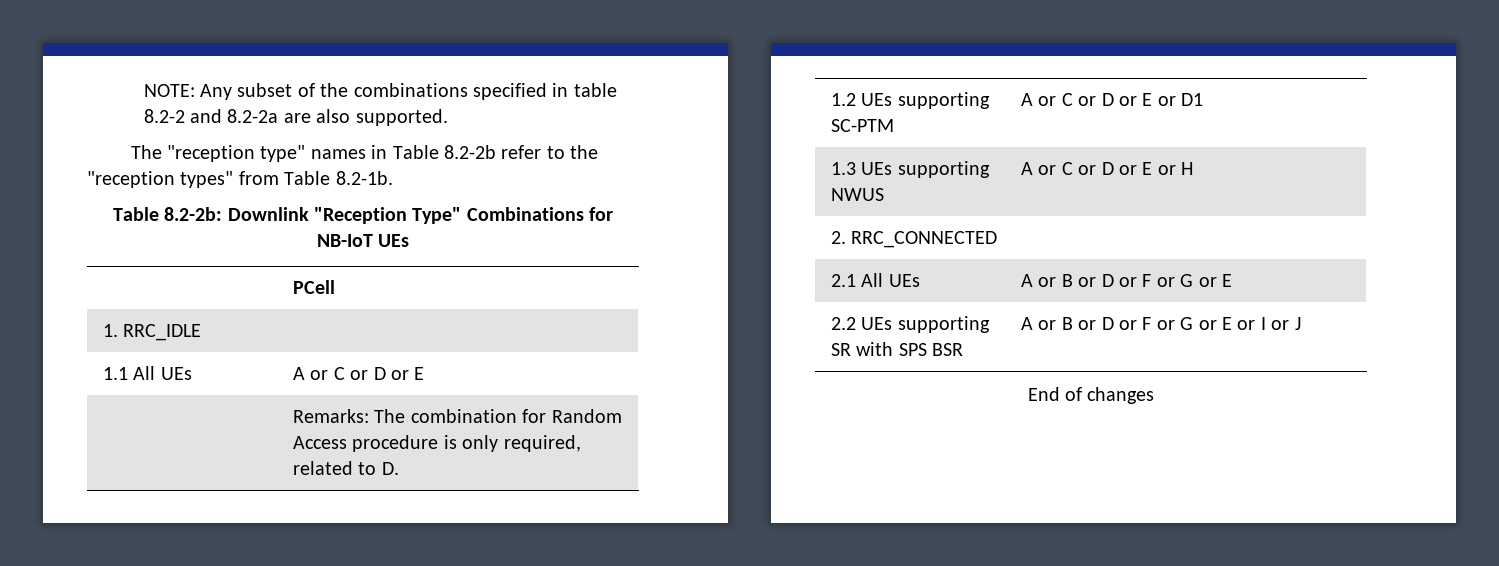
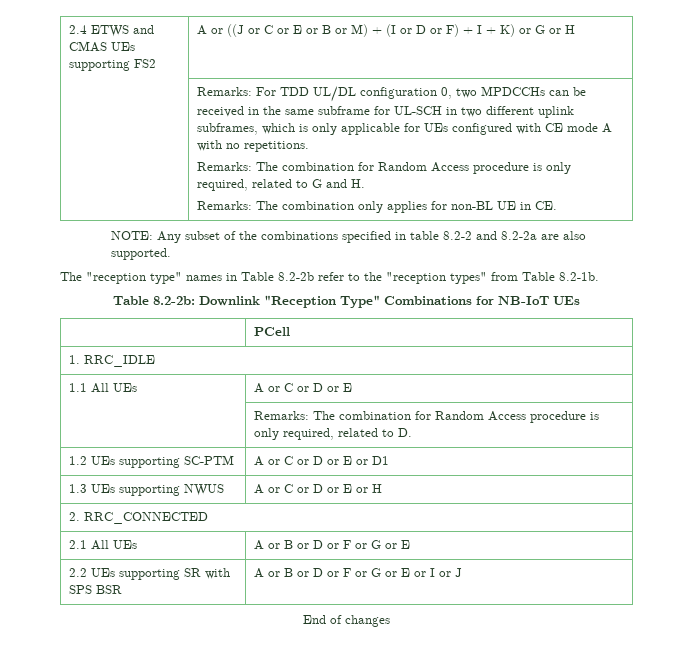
(143, 90) none -> [68,25,154,37] [68,41,135,52] [68,59,156,71] [196,24,575,37] [196,86,586,102] [196,106,574,118] [196,123,612,135] [196,140,309,152] [196,162,571,174] [196,179,365,191] [196,201,557,213] 2.4 ETWS and CMAS UEs supporting FS2 | A or ((J or C or E or B or M) + (I or D or F) + I + K) or G or H // | Remarks: For TDD UL/DL configuration 0, two MPDCCHs can be received in the same subframe for UL-SCH in two different uplink subframes, which is only applicable for UEs configured with CE mode A with no repetitions. // Remarks: The combination for Random Access procedure is only required, related to G and H. // Remarks: The combination only applies for non-BL UE in CE. //

